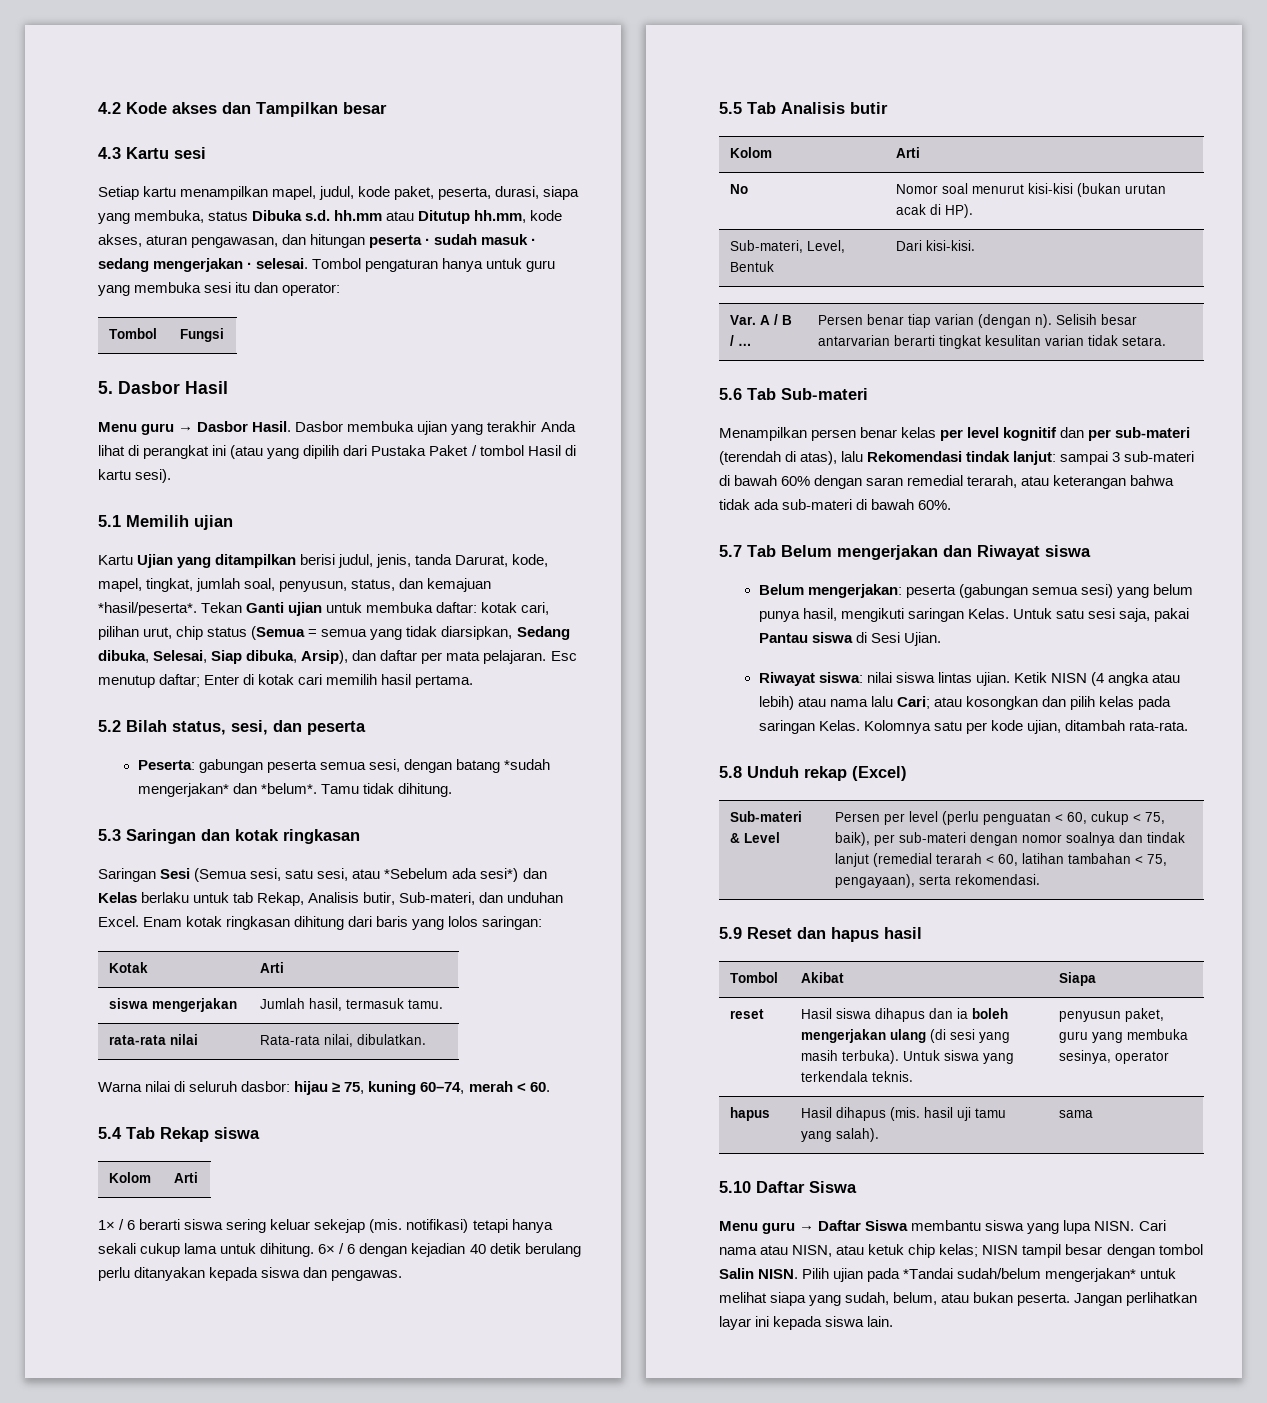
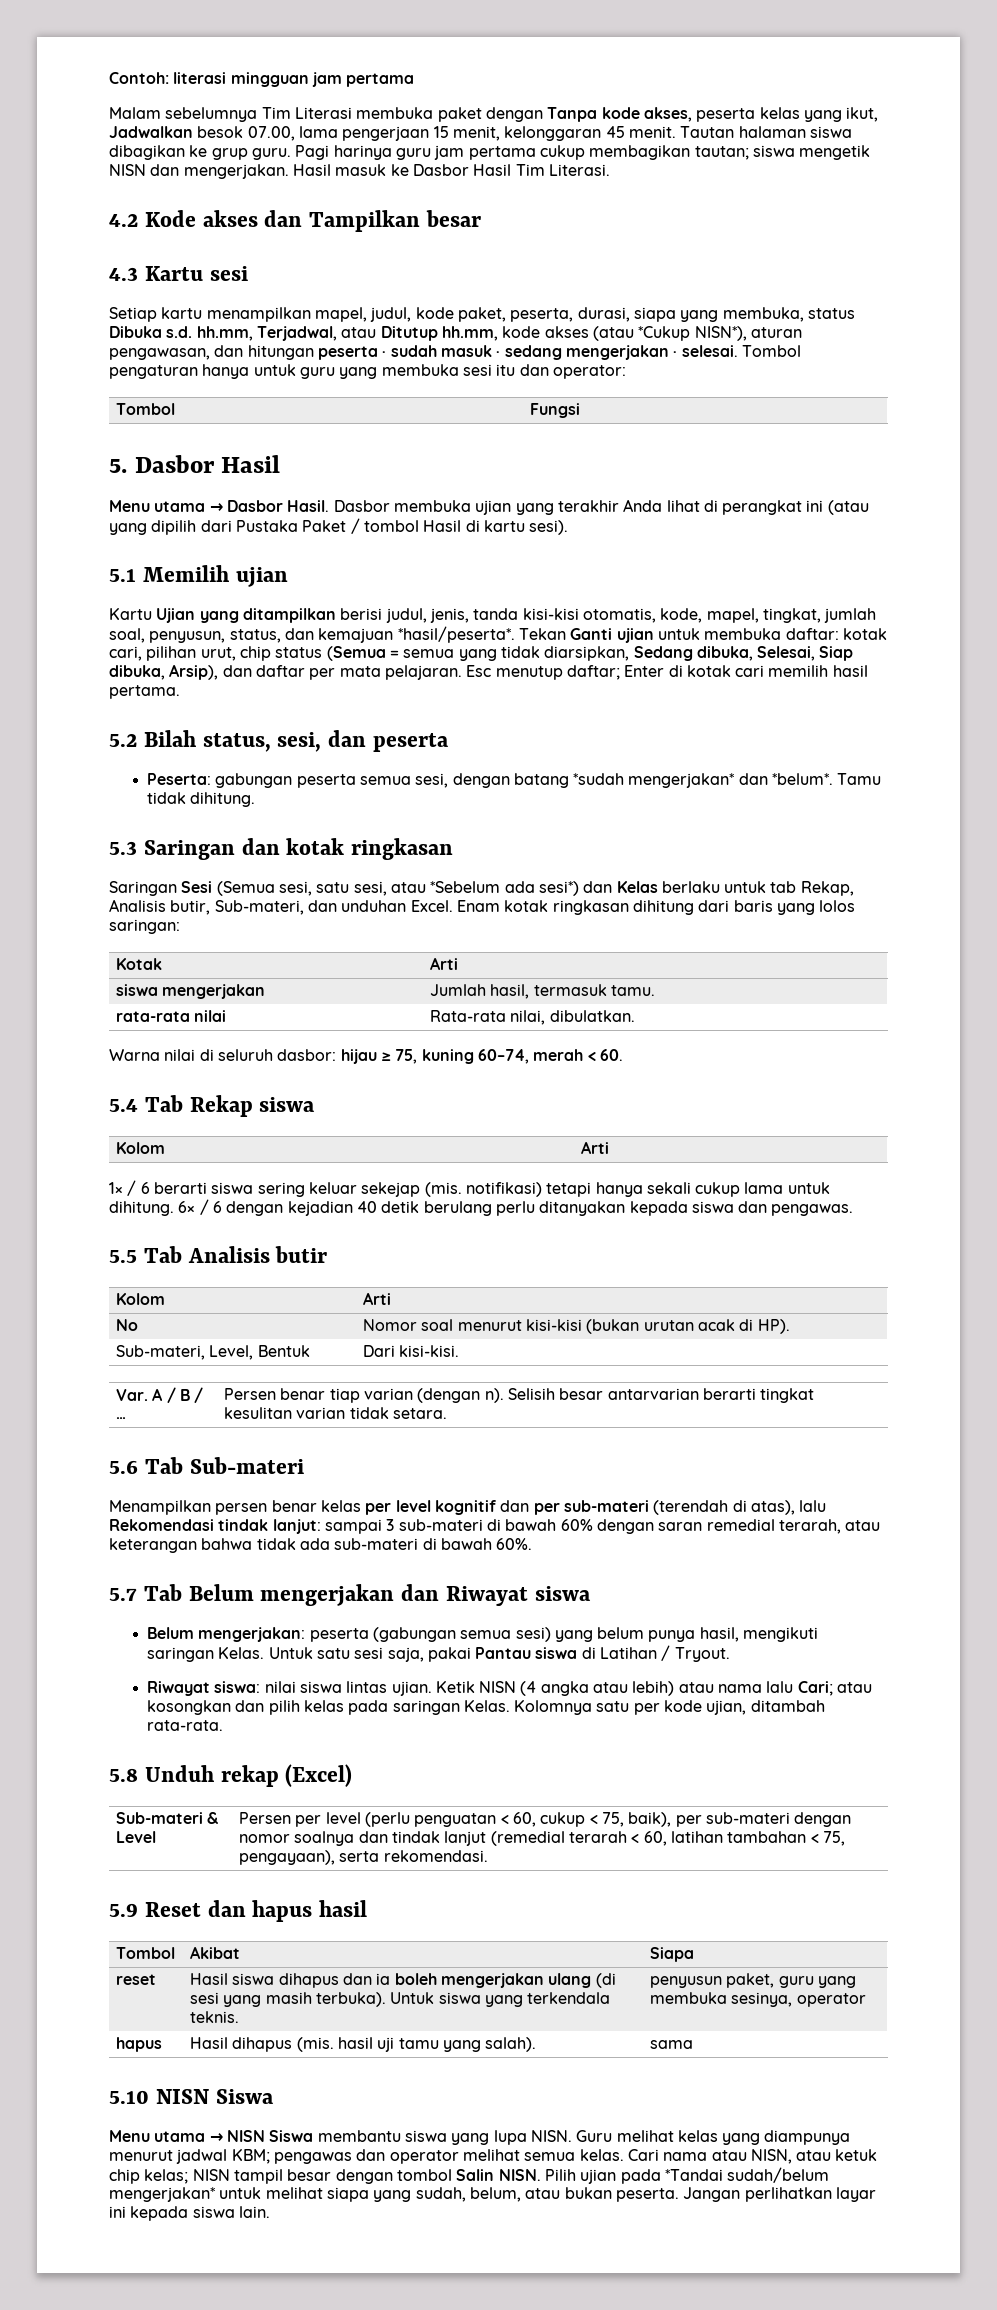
(98, 108) none -> [109,72,415,87] [109,107,879,122] [109,126,852,141] [109,145,871,160] [109,164,610,179] Contoh: literasi mingguan jam pertama // Malam sebelumnya Tim Literasi membuka paket dengan Tanpa kode akses, peserta kelas yang ikut, Jadwalkan besok 07.00, lama pengerjaan 15 menit, kelonggaran 45 menit. Tautan halaman siswa dibagikan ke grup guru. Pagi harinya guru jam pertama cukup membagikan tautan; siswa mengetik NISN dan mengerjakan. Hasil masuk ke Dasbor Hasil Tim Literasi. //
[334,210,383,221] hh.mm -> [196,326,337,341] hh.mm, Terjadwal,
[98,234,142,247] akses, -> [544,326,747,341] akses (atau *Cukup NISN*),
[141,423,175,435] guru -> [154,501,206,512] utama
[455,555,509,567] Darurat, -> [522,608,656,623] kisi-kisi otomatis,
[871,632,942,646] Sesi Ujian. -> [600,1645,730,1662] Latihan / Tryout.
[756,1181,805,1193] Daftar -> [155,2089,209,2104] NISN
[762,1220,862,1234] guru → Daftar -> [154,2130,265,2142] utama → NISN
(1135, 1226) none -> [576,2130,851,2145] [109,2149,624,2164] Guru melihat kelas yang diampunya menurut jadwal KBM; pengawas dan operator melihat semua kelas.

